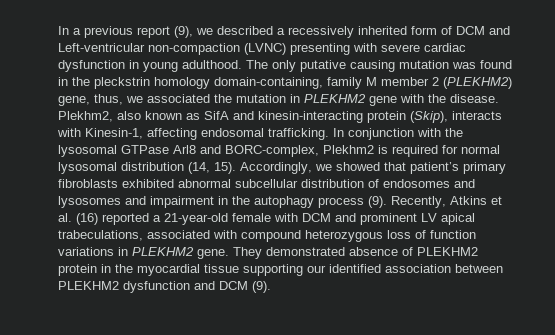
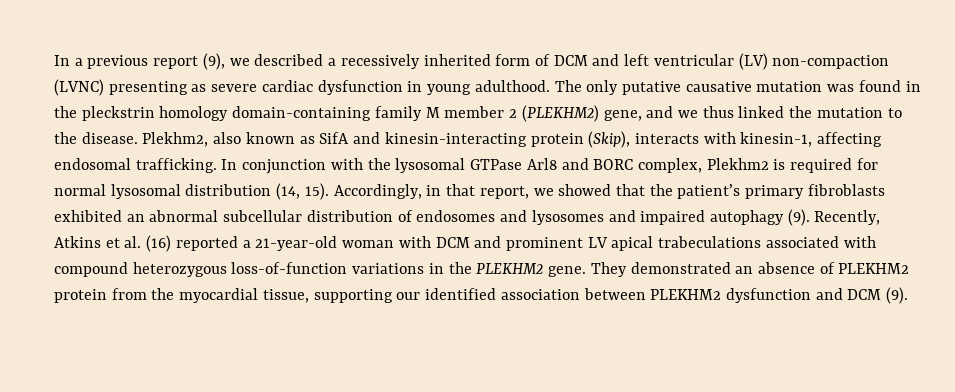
[58,43,145,52] Left-ventricular -> [624,53,768,70] left ventricular (LV)
[353,43,377,52] with -> [191,84,207,92] as
[350,60,395,72] causing -> [685,81,752,92] causative
[214,77,323,89] domain-containing, -> [232,106,372,121] domain-containing
[94,94,424,106] thus, we associated the mutation in PLEKHM2 gene with -> [646,106,902,118] and we thus linked the mutation to
[85,128,143,139] Kinesin-1, -> [740,132,813,147] kinesin-1,
[225,145,319,157] BORC-complex, -> [593,158,702,173] BORC complex,
(312, 168) none -> [426,184,529,199] in that report,
(406, 166) none -> [649,184,673,196] the
(174, 183) none -> [126,214,145,222] an
[150,196,364,208] impairment in the autophagy process -> [640,210,784,225] impaired autophagy
[232,213,271,222] female -> [342,240,395,248] woman
[58,230,143,241] trabeculations, -> [658,236,762,248] trabeculations
[387,230,476,239] loss of function -> [231,262,348,274] loss-of-function
(128, 251) none -> [448,262,472,274] the
(345, 251) none -> [735,266,754,274] an
[101,264,111,273] in -> [111,288,147,300] from
[204,264,239,273] tissue -> [262,289,309,303] tissue,

